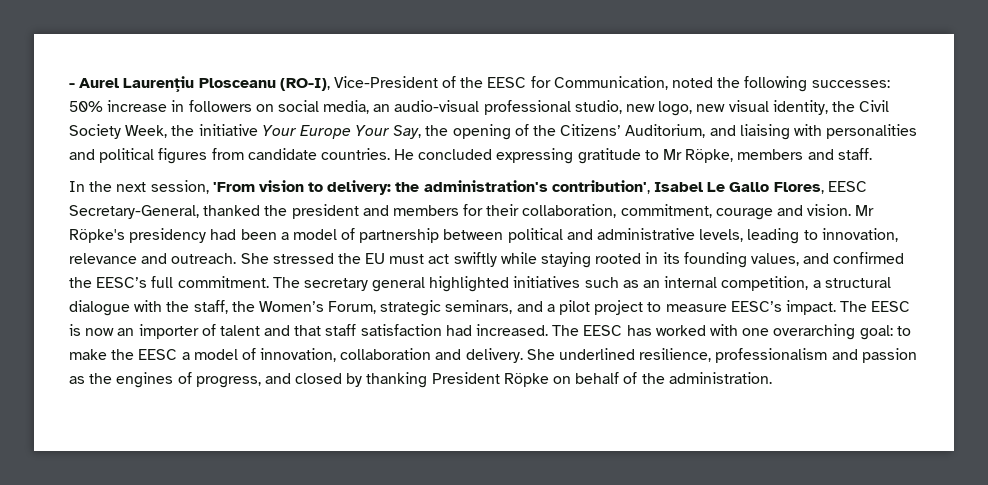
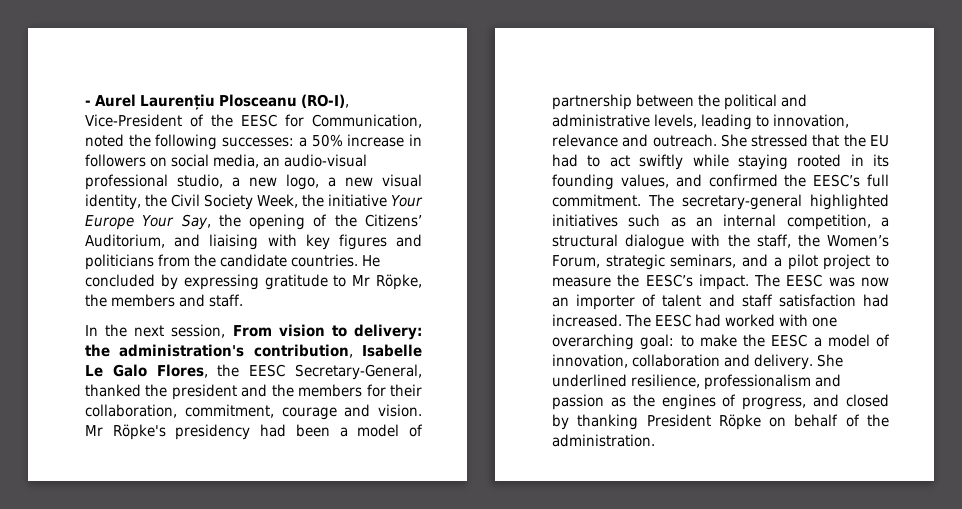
(890, 84) none -> [298,137,307,147] a
(622, 107) none -> [232,177,240,187] a
(693, 108) none -> [328,177,336,187] a
[826,124,918,139] [69,148,244,164] personalities and political figures from -> [305,234,422,250] [85,254,216,270] key figures and politicians from the
(493, 154) none -> [160,274,178,290] by
(734, 156) none -> [85,294,107,307] the
[212,182,255,192] 'From -> [232,325,272,337] From
[551,180,824,194] contribution', Isabel Le Gallo Flores, -> [253,344,422,358] [85,364,240,378] contribution, Isabelle Le Galo Flores, the
(389, 210) none -> [271,384,294,397] the
(504, 234) none -> [698,94,720,107] the
(334, 258) none -> [812,134,840,147] that
[389,254,425,264] must -> [552,154,601,167] had to
[303,277,426,292] secretary general -> [682,194,802,210] secretary-general
(727, 308) none -> [617,274,640,287] the
[69,324,81,336] is -> [828,277,855,287] was
[294,325,322,336] that -> (735, 300) none
[626,325,652,336] has -> [695,314,721,327] had

